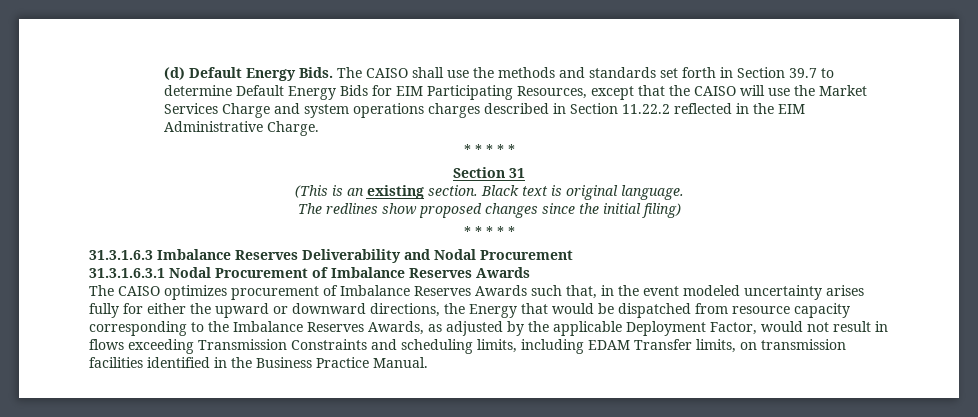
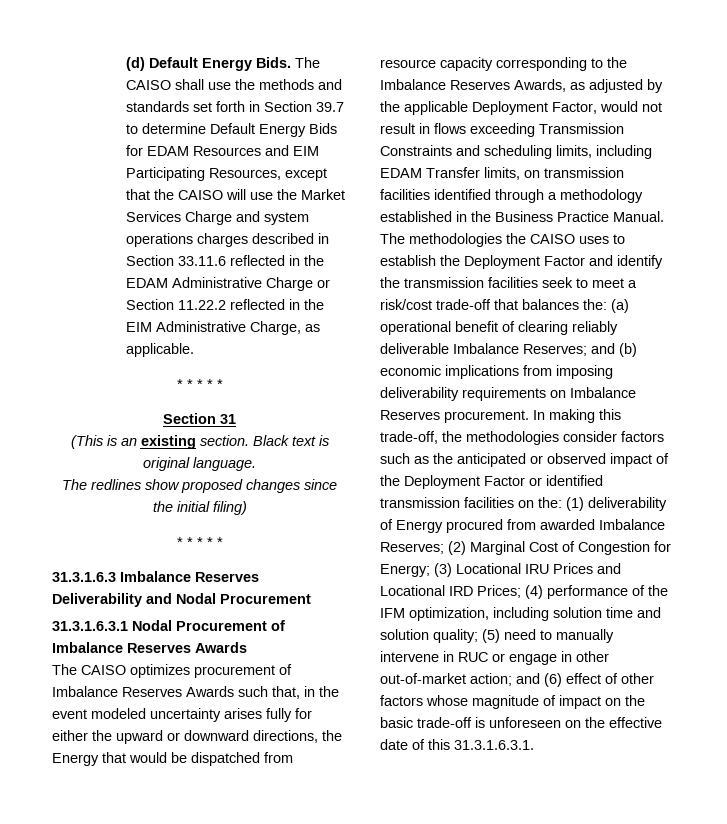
(392, 90) none -> [146,145,289,156] EDAM Resources and
(618, 108) none -> [177,255,324,266] [125,277,330,291] [125,299,174,310] 33.11.6 reflected in the EDAM Administrative Charge or Section
[266,121,319,136] Charge. -> [249,321,320,335] [125,343,194,357] Charge, as applicable.
(210, 362) none -> [495,189,643,203] [380,211,452,222] through a methodology established
(428, 362) none -> [380,233,625,247] [380,255,663,269] [380,277,637,288] [380,299,629,313] [380,321,618,335] [380,343,637,357] [380,365,613,379] [380,387,636,401] [380,409,621,423] [380,431,664,445] [380,453,669,467] [380,475,603,489] [380,497,667,511] [380,519,665,533] [380,541,671,555] [380,563,621,577] [380,585,668,599] [380,607,661,621] [380,629,614,643] [380,651,609,665] [380,673,654,687] [380,695,645,709] [380,717,662,728] [380,739,534,750] The methodologies the CAISO uses to establish the Deployment Factor and identify the transmission facilities seek to meet a risk/cost trade-off that balances the: (a) operational benefit of clearing reliably deliverable Imbalance Reserves; and (b) economic implications from imposing deliverability requirements on Imbalance Reserves procurement. In making this trade-off, the methodologies consider factors such as the anticipated or observed impact of the Deployment Factor or identified transmission facilities on the: (1) deliverability of Energy procured from awarded Imbalance Reserves; (2) Marginal Cost of Congestion for Energy; (3) Locational IRU Prices and Locational IRD Prices; (4) performance of the IFM optimization, including solution time and solution quality; (5) need to manually intervene in RUC or engage in other out-of-market action; and (6) effect of other factors whose magnitude of impact on the basic trade-off is unforeseen on the effective date of this 31.3.1.6.3.1.

